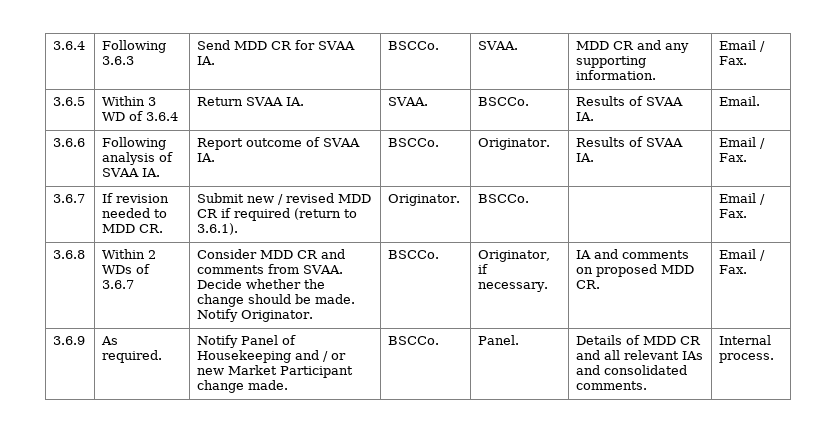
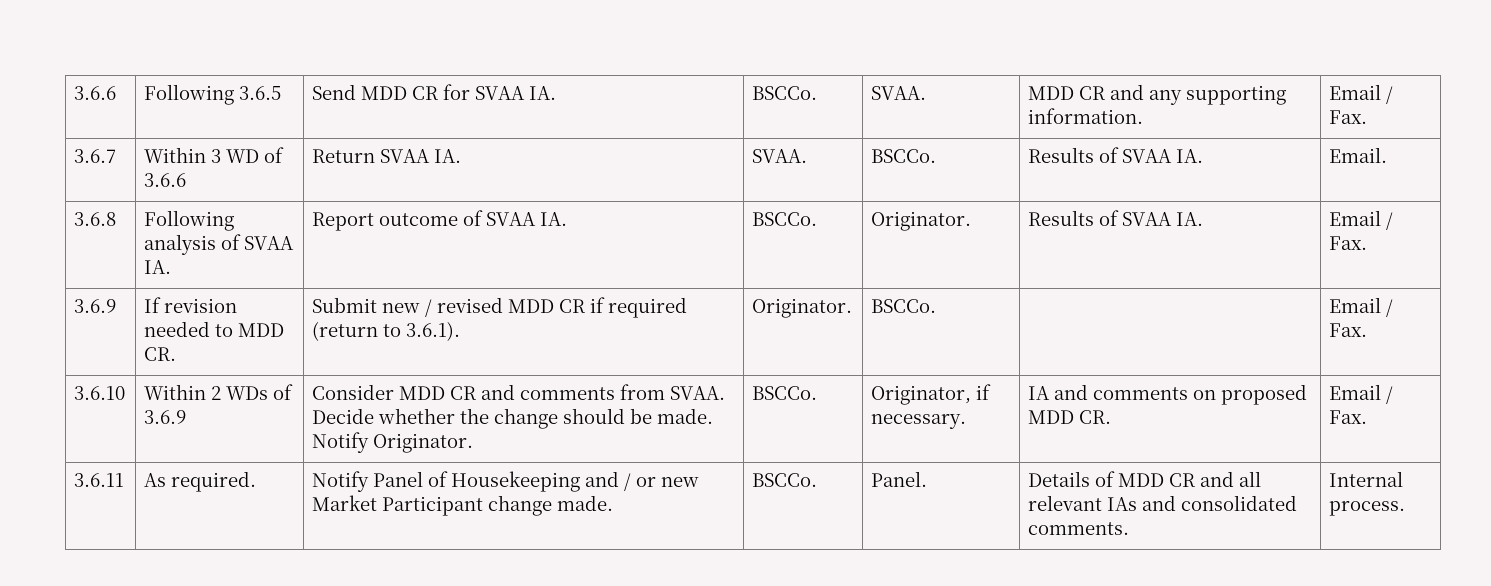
[53,41,86,50] [102,40,167,53] [102,56,135,65] 3.6.4 | Following 3.6.3 -> [74,86,117,100] [144,84,282,105] 3.6.6 | Following 3.6.5
[53,97,86,106] 3.6.5 -> [74,149,117,163] 3.6.7
[146,112,179,121] 3.6.4 -> [144,173,187,187] 3.6.6
[53,138,86,147] 3.6.6 -> [74,212,117,226] 3.6.8
[53,194,86,203] 3.6.7 -> [74,299,117,313] 3.6.9
[53,250,86,259] 3.6.8 -> [74,386,126,400] 3.6.10
[102,280,135,289] 3.6.7 -> [144,410,187,424] 3.6.9
[53,336,86,345] 3.6.9 -> [74,473,125,487] 3.6.11

